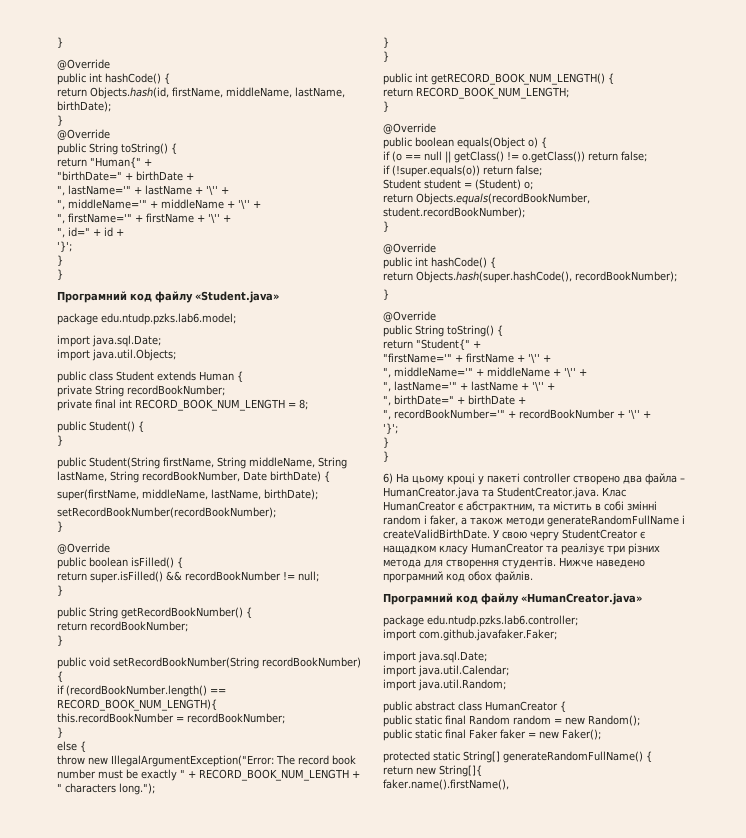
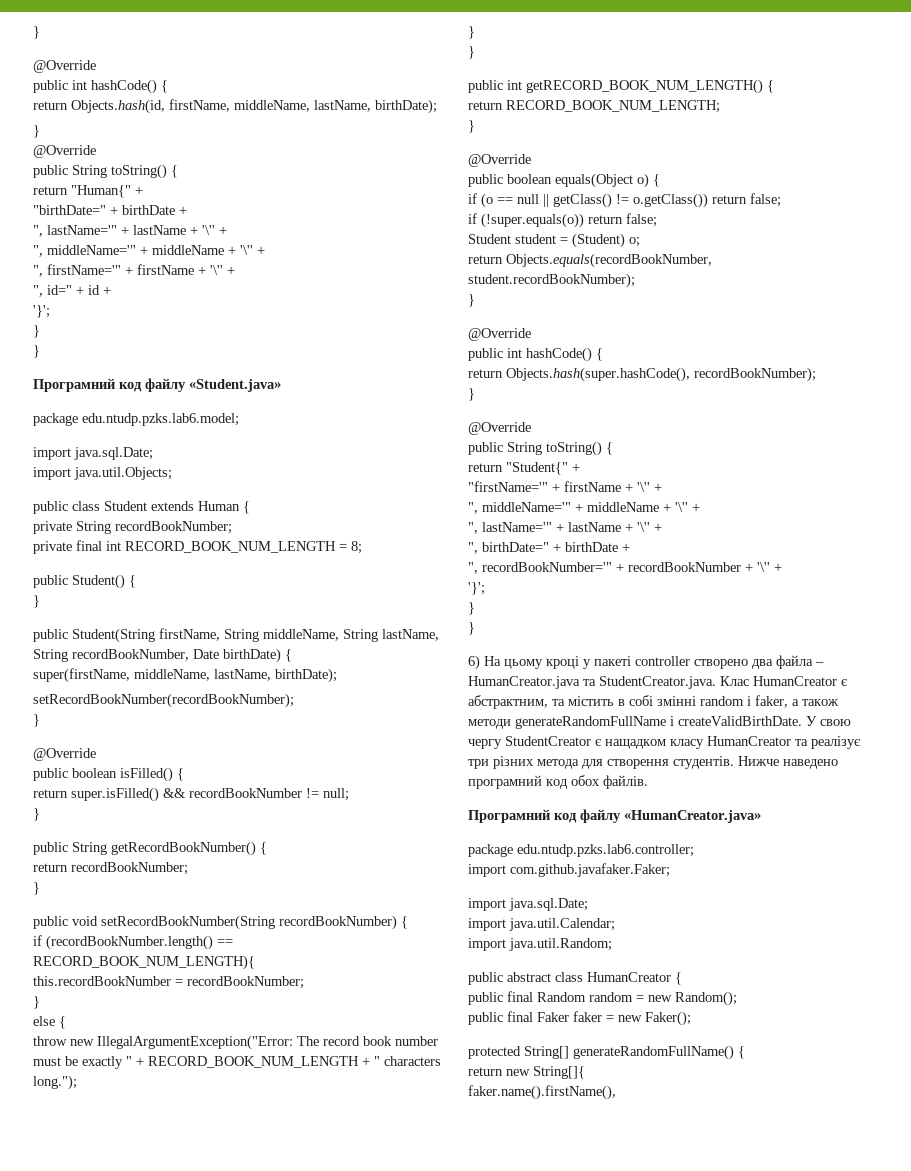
[415,715,442,725] static -> (503, 998) none
[415,729,442,739] static -> (503, 1018) none
[433,751,460,761] static -> (521, 1052) none

